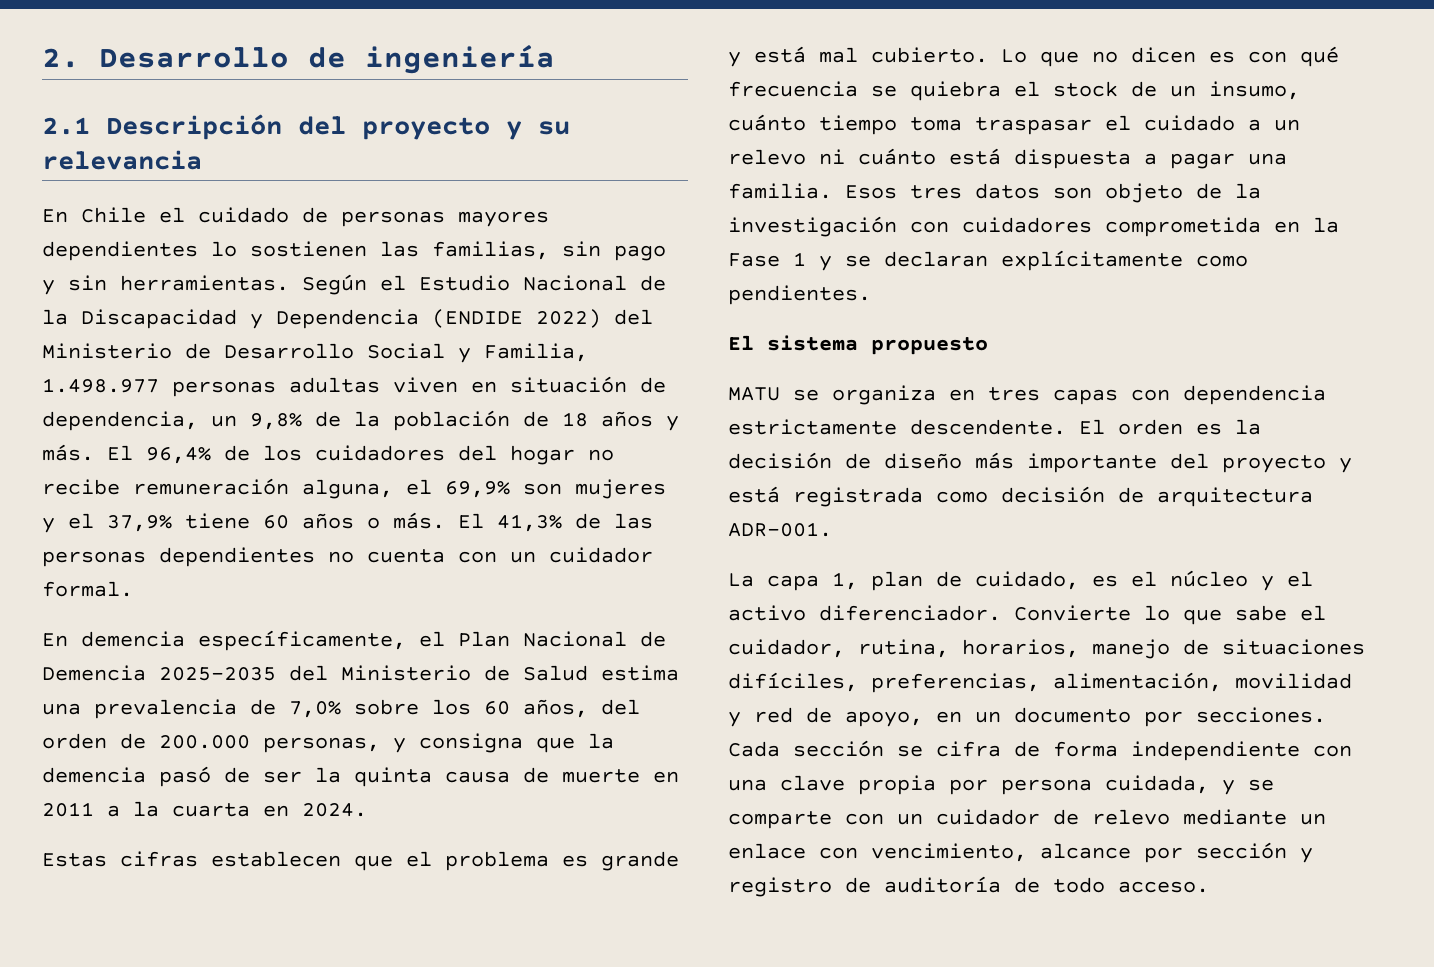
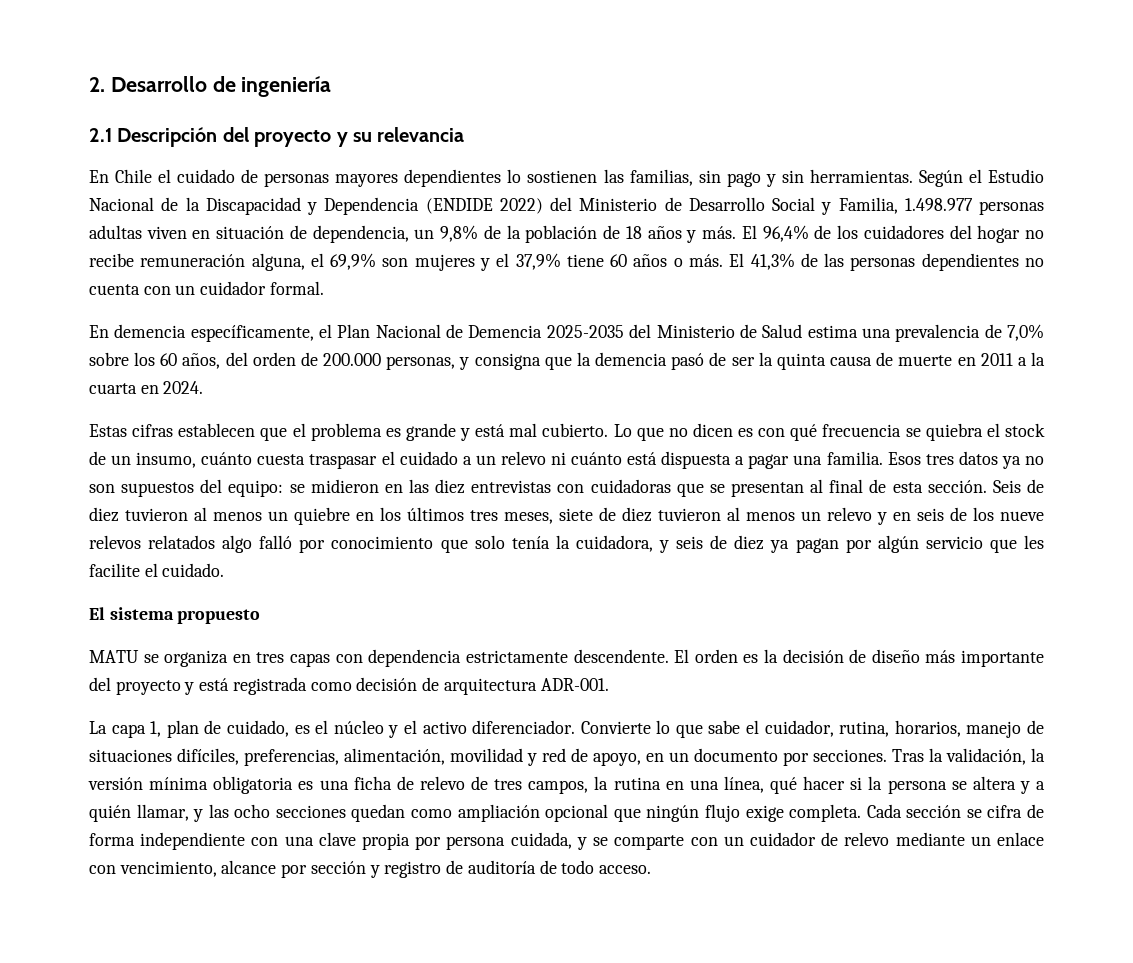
[819,115,962,135] tiempo toma -> [257,454,306,465] cuesta
[1053,183,1261,203] [728,216,1339,237] [728,250,1248,271] [728,285,871,305] son objeto de la investigación con cuidadores comprometida en la Fase 1 y se declaran explícitamente como pendientes. -> [1001,456,1044,469] [89,479,1044,497] [89,507,1044,525] [89,535,1044,553] [89,563,225,577] ya no son supuestos del equipo: se midieron en las diez entrevistas con cuidadoras que se presentan al final de esta sección. Seis de diez tuvieron al menos un quiebre en los últimos tres meses, siete de diez tuvieron al menos un relevo y en seis de los nueve relevos relatados algo falló por conocimiento que solo tenía la cuidadora, y seis de diez ya pagan por algún servicio que les facilite el cuidado.
(1326, 715) none -> [892,748,1045,765] [88,776,1045,794] [89,804,862,822] Tras la validación, la versión mínima obligatoria es una ficha de relevo de tres campos, la rutina en una línea, qué hacer si la persona se altera y a quién llamar, y las ocho secciones quedan como ampliación opcional que ningún flujo exige completa.

